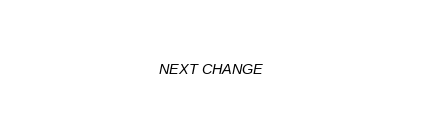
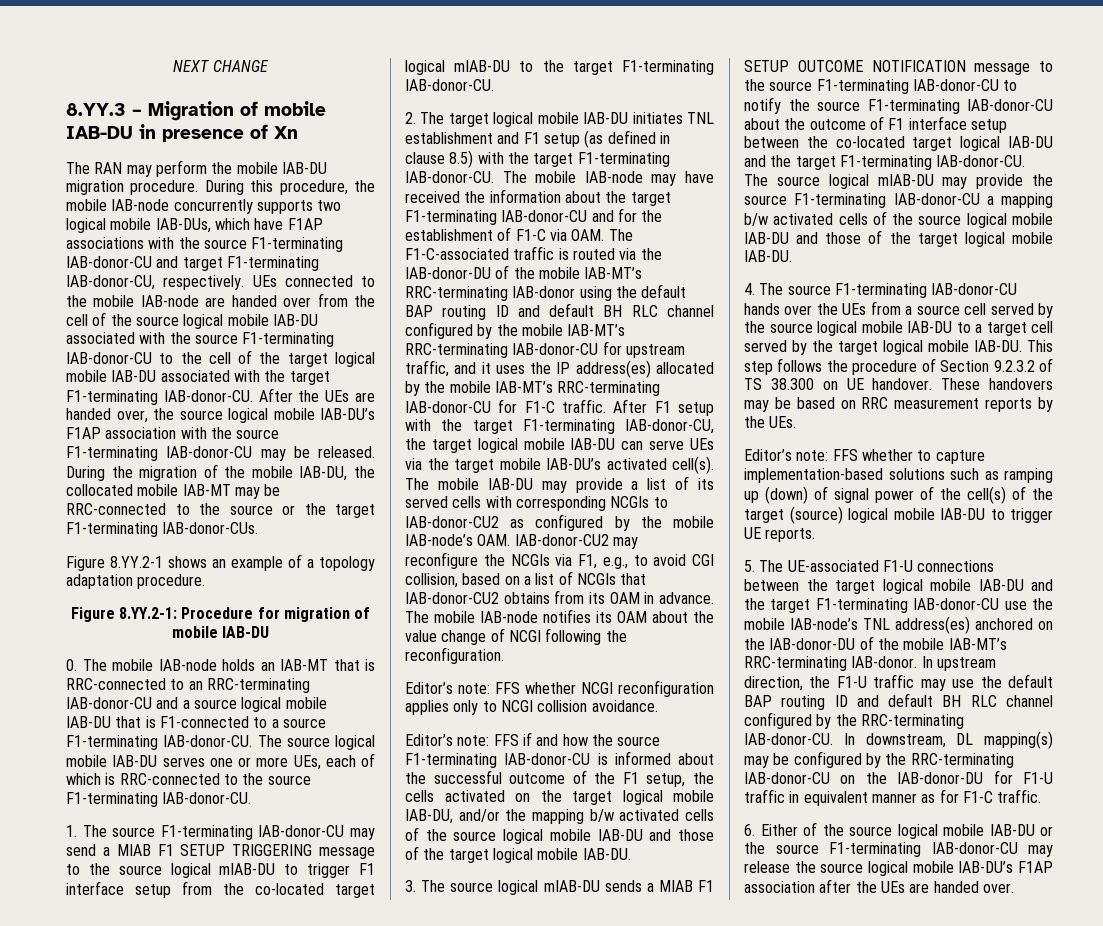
(263, 69) none -> [66,101,326,121] [66,124,298,142] [66,160,327,177] [66,180,376,195] [66,199,342,214] [66,218,323,233] [66,237,344,252] [66,256,319,271] [66,275,375,290] [66,293,375,307] [66,312,318,329] [66,332,335,347] [66,350,375,367] [66,370,330,385] [66,388,375,405] [66,408,375,423] [66,427,280,439] [66,446,375,461] [66,464,375,481] [66,484,281,499] [66,503,375,518] [66,522,259,537] [66,554,375,571] [66,574,206,589] [70,607,371,622] [171,626,270,638] [66,659,375,671] [66,678,310,693] [66,697,327,712] [66,716,326,728] [66,735,375,750] [66,753,375,770] [66,773,311,785] [66,792,252,807] [66,825,375,840] [66,844,375,859] [66,863,375,878] [66,881,375,898] [405,60,714,75] [405,79,494,91] [405,112,714,127] [405,130,670,148] [405,150,670,168] [405,171,714,186] [405,189,671,206] [405,208,663,225] [405,227,633,241] [405,246,662,260] [405,265,643,279] [405,284,687,301] [405,303,714,320] [405,322,626,339] [405,341,685,358] [405,360,714,378] [405,381,661,396] [405,399,714,416] [405,419,714,434] [405,438,714,453] [405,456,714,474] [405,476,714,493] [405,496,668,511] [405,514,714,531] [405,534,638,549] [405,552,714,569] [405,571,647,588] [405,590,714,604] [405,609,714,623] [405,628,627,645] [405,647,504,664] [405,680,714,697] [405,700,658,715] [405,732,661,746] [405,751,714,768] [405,770,714,787] [405,790,714,805] [405,809,714,824] [405,827,714,844] [405,846,631,863] [405,880,714,895] [744,60,1053,75] [744,79,1018,94] [744,97,1053,114] [744,116,1007,133] [744,136,1053,151] [744,155,1026,170] [744,174,1053,189] [744,193,1053,208] [744,211,1053,228] [744,230,1053,247] [744,250,792,262] [744,283,1018,298] [744,301,1053,318] [744,321,1053,336] [744,340,1053,355] [744,358,1053,375] [744,378,1053,390] [744,397,1053,412] [744,416,797,428] [744,449,985,464] [744,468,1053,483] [744,486,1053,504] [744,506,1053,524] [744,527,816,542] [744,560,995,572] [744,579,1053,594] [744,598,1053,613] [744,616,1053,634] [744,636,1007,650] [744,656,996,671] [744,674,1053,691] [744,693,1053,710] [744,712,964,729] [744,731,1053,749] [744,751,1014,768] [744,770,1053,784] [744,789,1042,806] [744,822,1053,839] [744,842,1053,857] [744,861,1053,876] [744,879,1014,893] // 8.YY.3 – Migration of mobile IAB-DU in presence of Xn // The RAN may perform the mobile IAB-DU migration procedure. During this procedure, the mobile IAB-node concurrently supports two logical mobile IAB-DUs, which have F1AP associations with the source F1-terminating IAB-donor-CU and target F1-terminating IAB-donor-CU, respectively. UEs connected to the mobile IAB-node are handed over from the cell of the source logical mobile IAB-DU associated with the source F1-terminating IAB-donor-CU to the cell of the target logical mobile IAB-DU associated with the target F1-terminating IAB-donor-CU. After the UEs are handed over, the source logical mobile IAB-DU’s F1AP association with the source F1-terminating IAB-donor-CU may be released. During the migration of the mobile IAB-DU, the collocated mobile IAB-MT may be RRC-connected to the source or the target F1-terminating IAB-donor-CUs. // Figure 8.YY.2-1 shows an example of a topology adaptation procedure. // Figure 8.YY.2-1: Procedure for migration of mobile IAB-DU // 0. The mobile IAB-node holds an IAB-MT that is RRC-connected to an RRC-terminating IAB-donor-CU and a source logical mobile IAB-DU that is F1-connected to a source F1-terminating IAB-donor-CU. The source logical mobile IAB-DU serves one or more UEs, each of which is RRC-connected to the source F1-terminating IAB-donor-CU. // 1. The source F1-terminating IAB-donor-CU may send a MIAB F1 SETUP TRIGGERING message to the source logical mIAB-DU to trigger F1 interface setup from the co-located target logical mIAB-DU to the target F1-terminating IAB-donor-CU. // 2. The target logical mobile IAB-DU initiates TNL establishment and F1 setup (as defined in clause 8.5) with the target F1-terminating IAB-donor-CU. The mobile IAB-node may have received the information about the target F1-terminating IAB-donor-CU and for the establishment of F1-C via OAM. The F1-C-associated traffic is routed via the IAB-donor-DU of the mobile IAB-MT’s RRC-terminating IAB-donor using the default BAP routing ID and default BH RLC channel configured by the mobile IAB-MT’s RRC-terminating IAB-donor-CU for upstream traffic, and it uses the IP address(es) allocated by the mobile IAB-MT’s RRC-terminating IAB-donor-CU for F1-C traffic. After F1 setup with the target F1-terminating IAB-donor-CU, the target logical mobile IAB-DU can serve UEs via the target mobile IAB-DU’s activated cell(s). The mobile IAB-DU may provide a list of its served cells with corresponding NCGIs to IAB-donor-CU2 as configured by the mobile IAB-node’s OAM. IAB-donor-CU2 may reconfigure the NCGIs via F1, e.g., to avoid CGI collision, based on a list of NCGIs that IAB-donor-CU2 obtains from its OAM in advance. The mobile IAB-node notifies its OAM about the value change of NCGI following the reconfiguration. // Editor’s note: FFS whether NCGI reconfiguration applies only to NCGI collision avoidance. // Editor’s note: FFS if and how the source F1-terminating IAB-donor-CU is informed about the successful outcome of the F1 setup, the cells activated on the target logical mobile IAB-DU, and/or the mapping b/w activated cells of the source logical mobile IAB-DU and those of the target logical mobile IAB-DU. // 3. The source logical mIAB-DU sends a MIAB F1 SETUP OUTCOME NOTIFICATION message to the source F1-terminating IAB-donor-CU to notify the source F1-terminating IAB-donor-CU about the outcome of F1 interface setup between the co-located target logical IAB-DU and the target F1-terminating IAB-donor-CU. The source logical mIAB-DU may provide the source F1-terminating IAB-donor-CU a mapping b/w activated cells of the source logical mobile IAB-DU and those of the target logical mobile IAB-DU. // 4. The source F1-terminating IAB-donor-CU hands over the UEs from a source cell served by the source logical mobile IAB-DU to a target cell served by the target logical mobile IAB-DU. This step follows the procedure of Section 9.2.3.2 of TS 38.300 on UE handover. These handovers may be based on RRC measurement reports by the UEs. // Editor’s note: FFS whether to capture implementation-based solutions such as ramping up (down) of signal power of the cell(s) of the target (source) logical mobile IAB-DU to trigger UE reports. // 5. The UE-associated F1-U connections between the target logical mobile IAB-DU and the target F1-terminating IAB-donor-CU use the mobile IAB-node’s TNL address(es) anchored on the IAB-donor-DU of the mobile IAB-MT’s RRC-terminating IAB-donor. In upstream direction, the F1-U traffic may use the default BAP routing ID and default BH RLC channel configured by the RRC-terminating IAB-donor-CU. In downstream, DL mapping(s) may be configured by the RRC-terminating IAB-donor-CU on the IAB-donor-DU for F1-U traffic in equivalent manner as for F1-C traffic. // 6. Either of the source logical mobile IAB-DU or the source F1-terminating IAB-donor-CU may release the source logical mobile IAB-DU’s F1AP association after the UEs are handed over.

